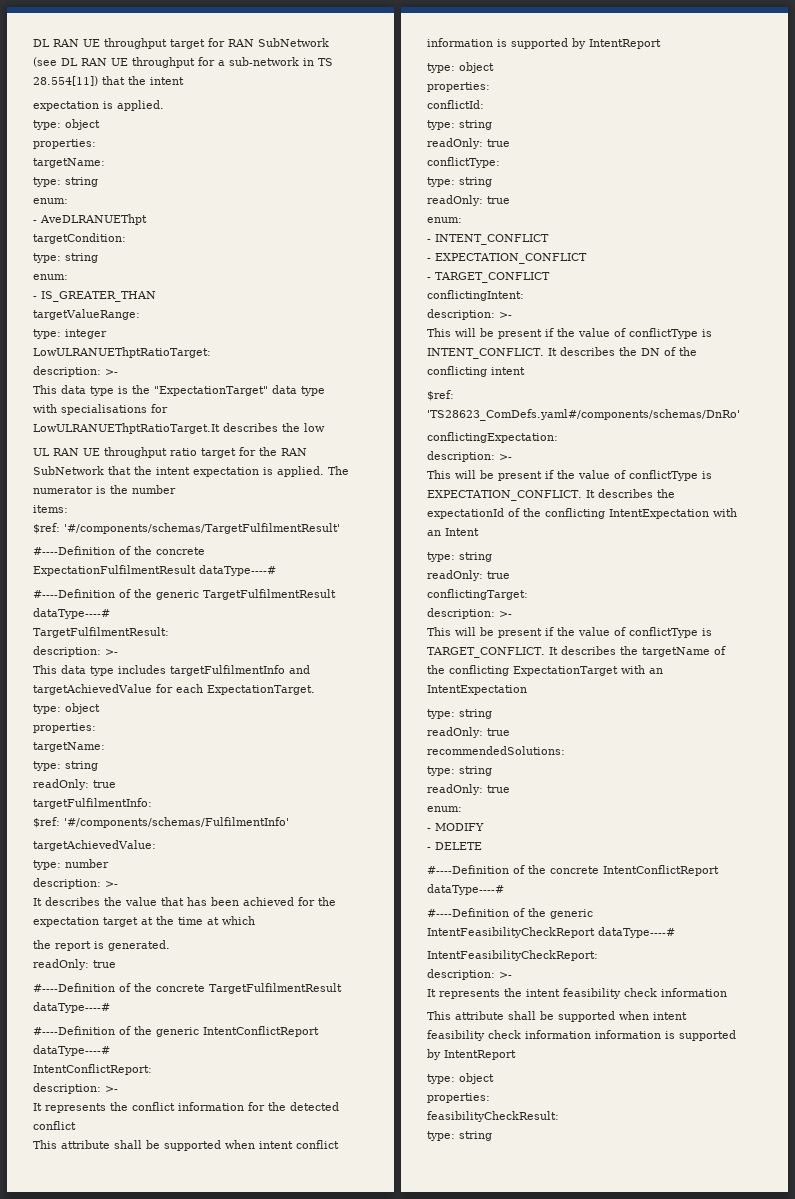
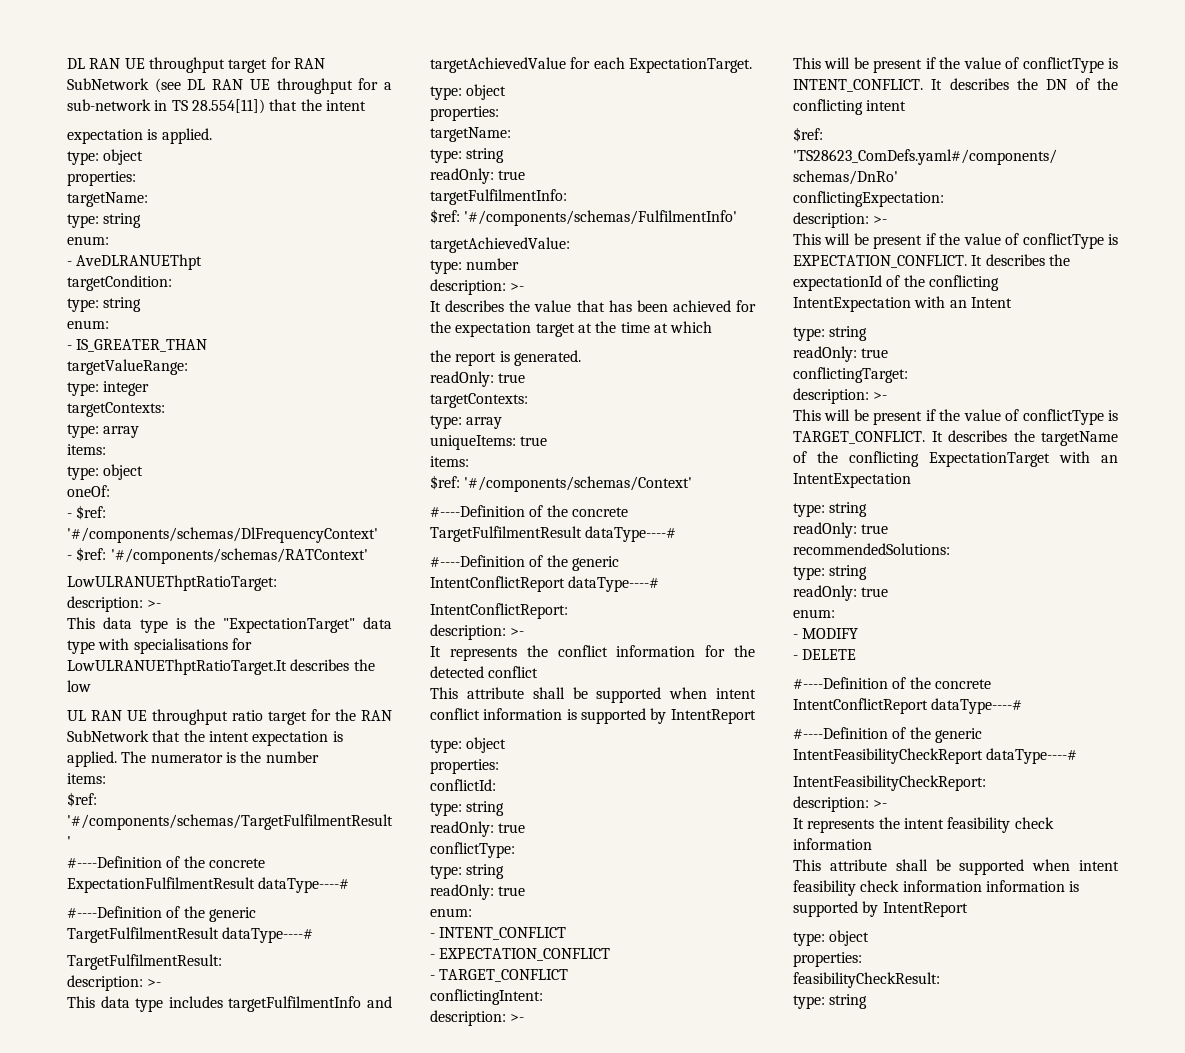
(107, 334) none -> [67,402,165,417] [67,424,140,438] [67,444,106,455] [67,464,144,480] [67,485,110,497] [67,505,107,520] [67,527,378,543] [67,547,368,564] // targetContexts: // type: array // items: // type: object // oneOf: // - $ref: '#/components/schemas/DlFrequencyContext' // - $ref: '#/components/schemas/RATContext'
(116, 964) none -> [430,393,528,408] [430,415,503,429] [430,435,548,450] [430,456,469,467] [430,475,693,492] // targetContexts: // type: array // uniqueItems: true // items: // $ref: '#/components/schemas/Context'

